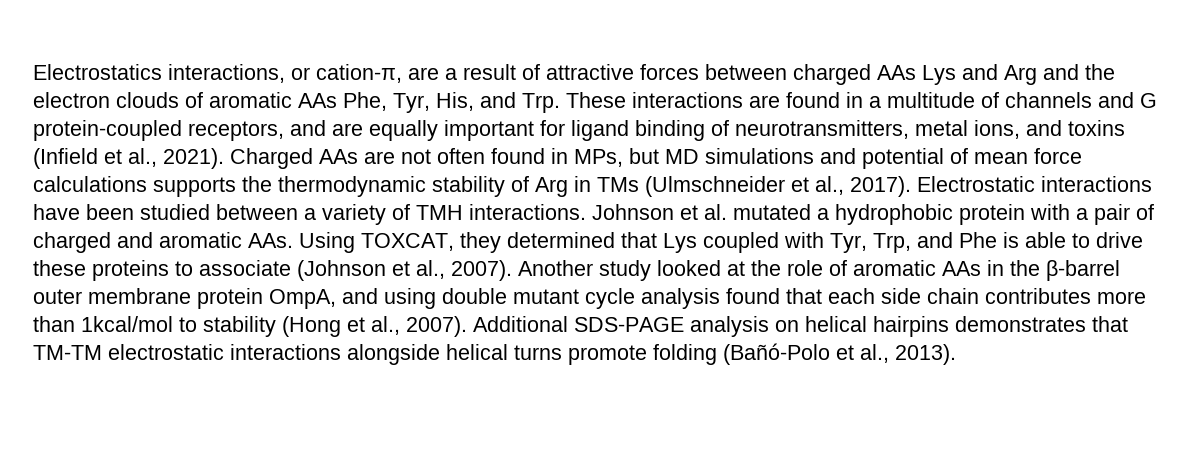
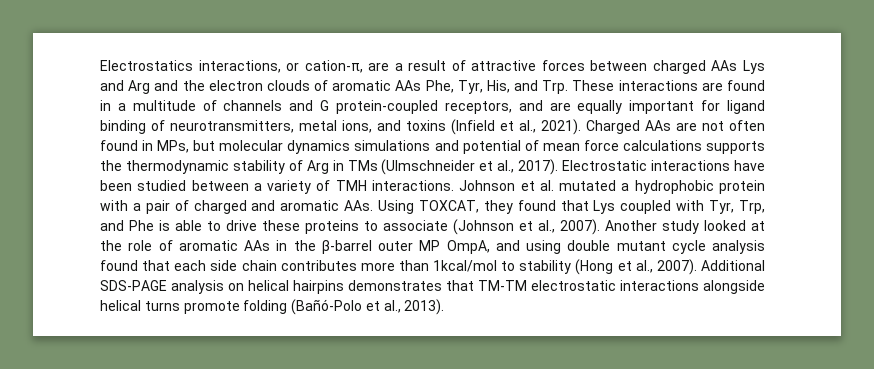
[665,149,699,164] MD -> [219,140,351,154] molecular dynamics
[507,232,615,248] determined -> [517,200,556,211] found
[88,288,263,309] membrane protein -> [419,240,441,251] MP

